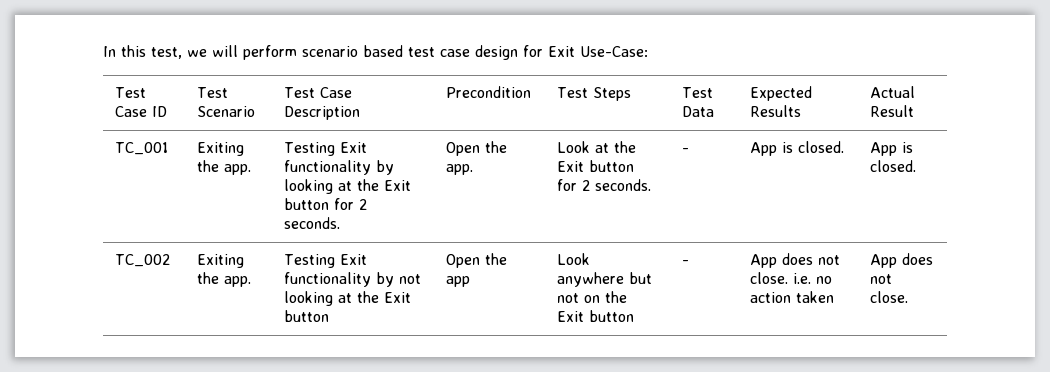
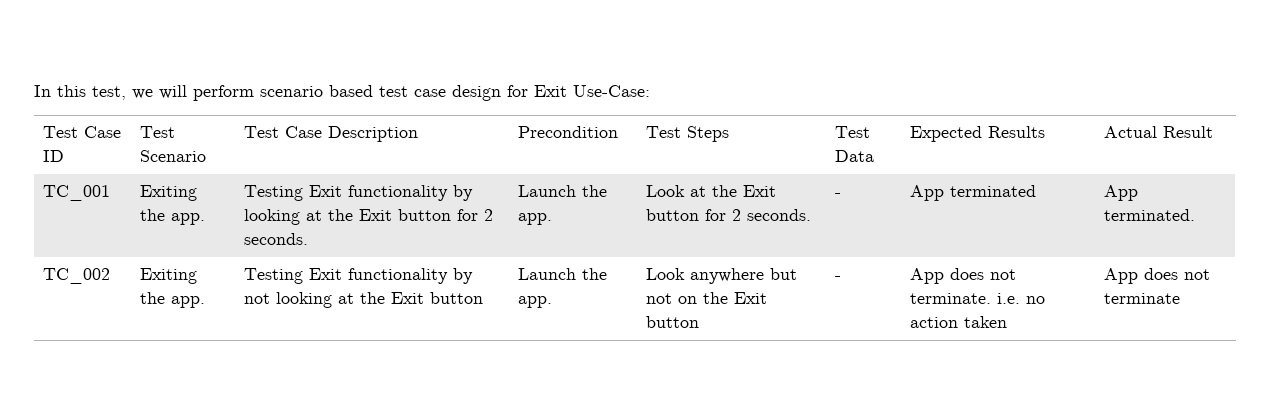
[446,142,481,156] Open -> [517,185,576,197] Launch
[782,141,845,153] [870,142,914,156] [870,160,917,172] is closed. | App is closed. -> [949,185,1036,197] [1103,185,1138,201] [1103,209,1195,221] terminated | App terminated.
[446,253,508,268] [446,276,471,287] Open the app -> [517,268,607,280] [517,296,552,308] Launch the app.
[750,272,789,284] close. -> [909,293,991,304] terminate.
[870,291,909,303] close. -> [1103,293,1180,304] terminate

